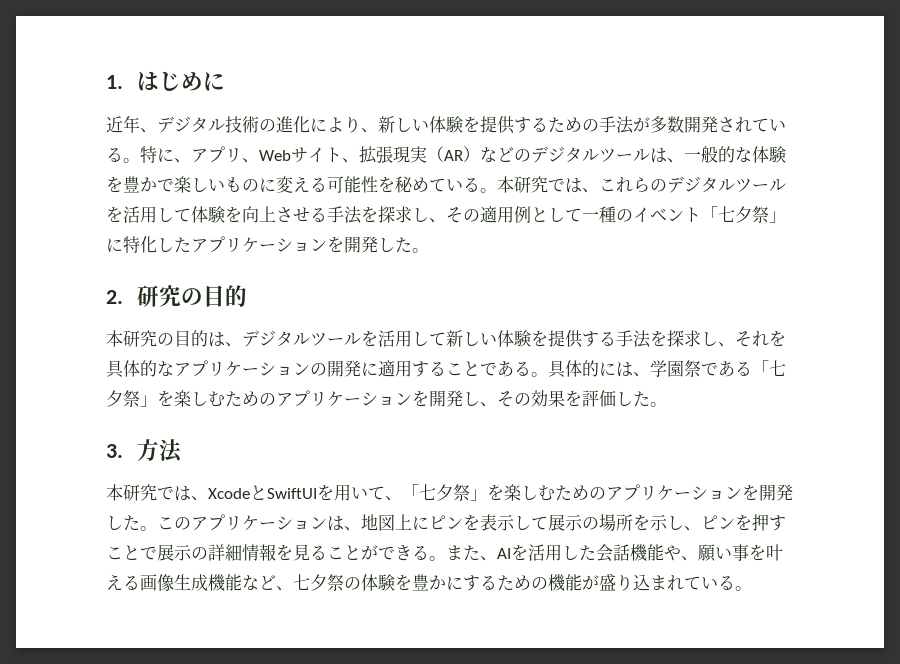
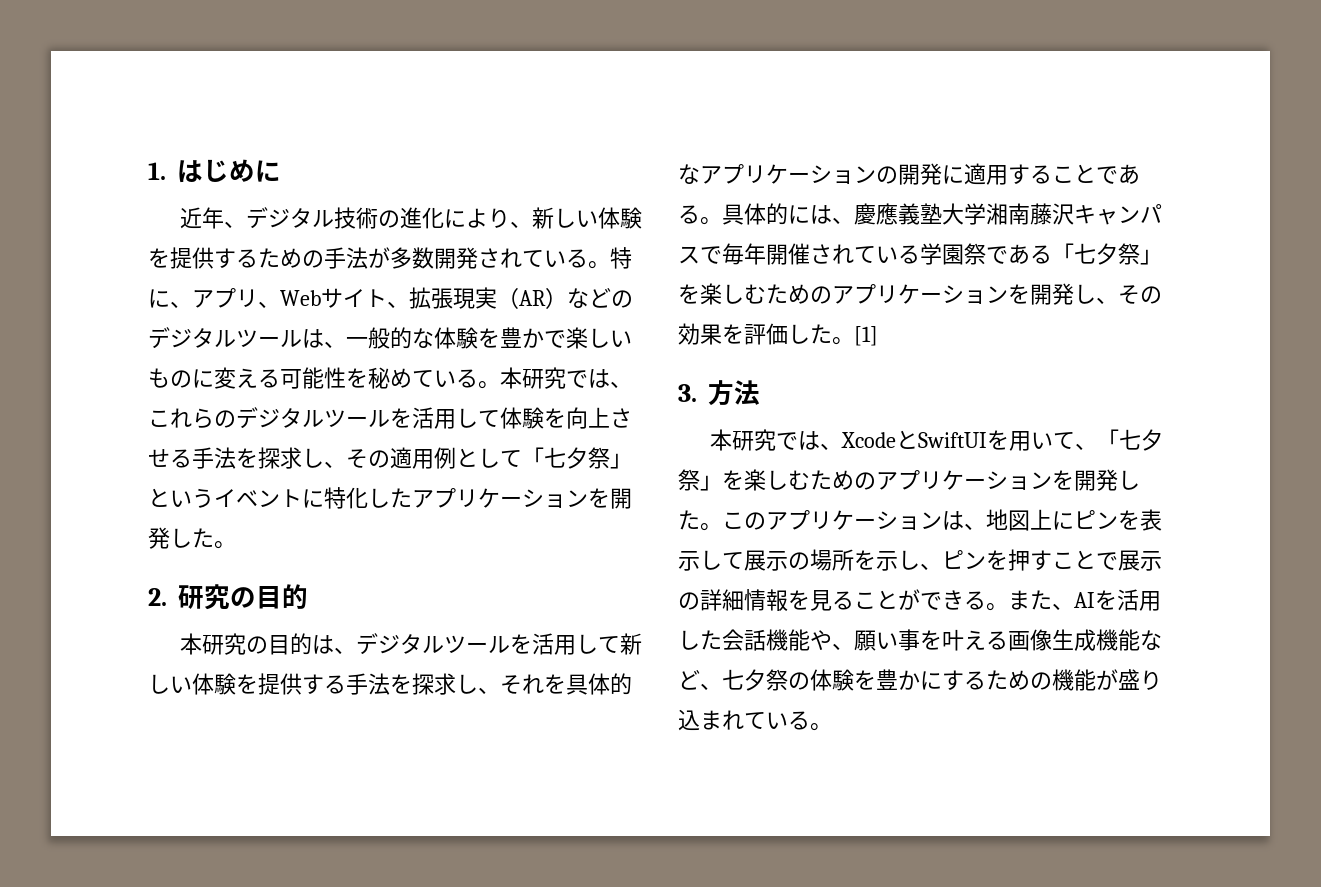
[582,206,786,223] 一種のイベント「七夕祭」 -> [522,447,632,469] [148,488,302,508] 「七夕祭」というイベント
(650, 374) none -> [854,203,1162,225] [678,243,920,265] 慶應義塾大学湘南藤沢キャンパスで毎年開催されている
(667, 404) none -> [854,326,878,346] [1]

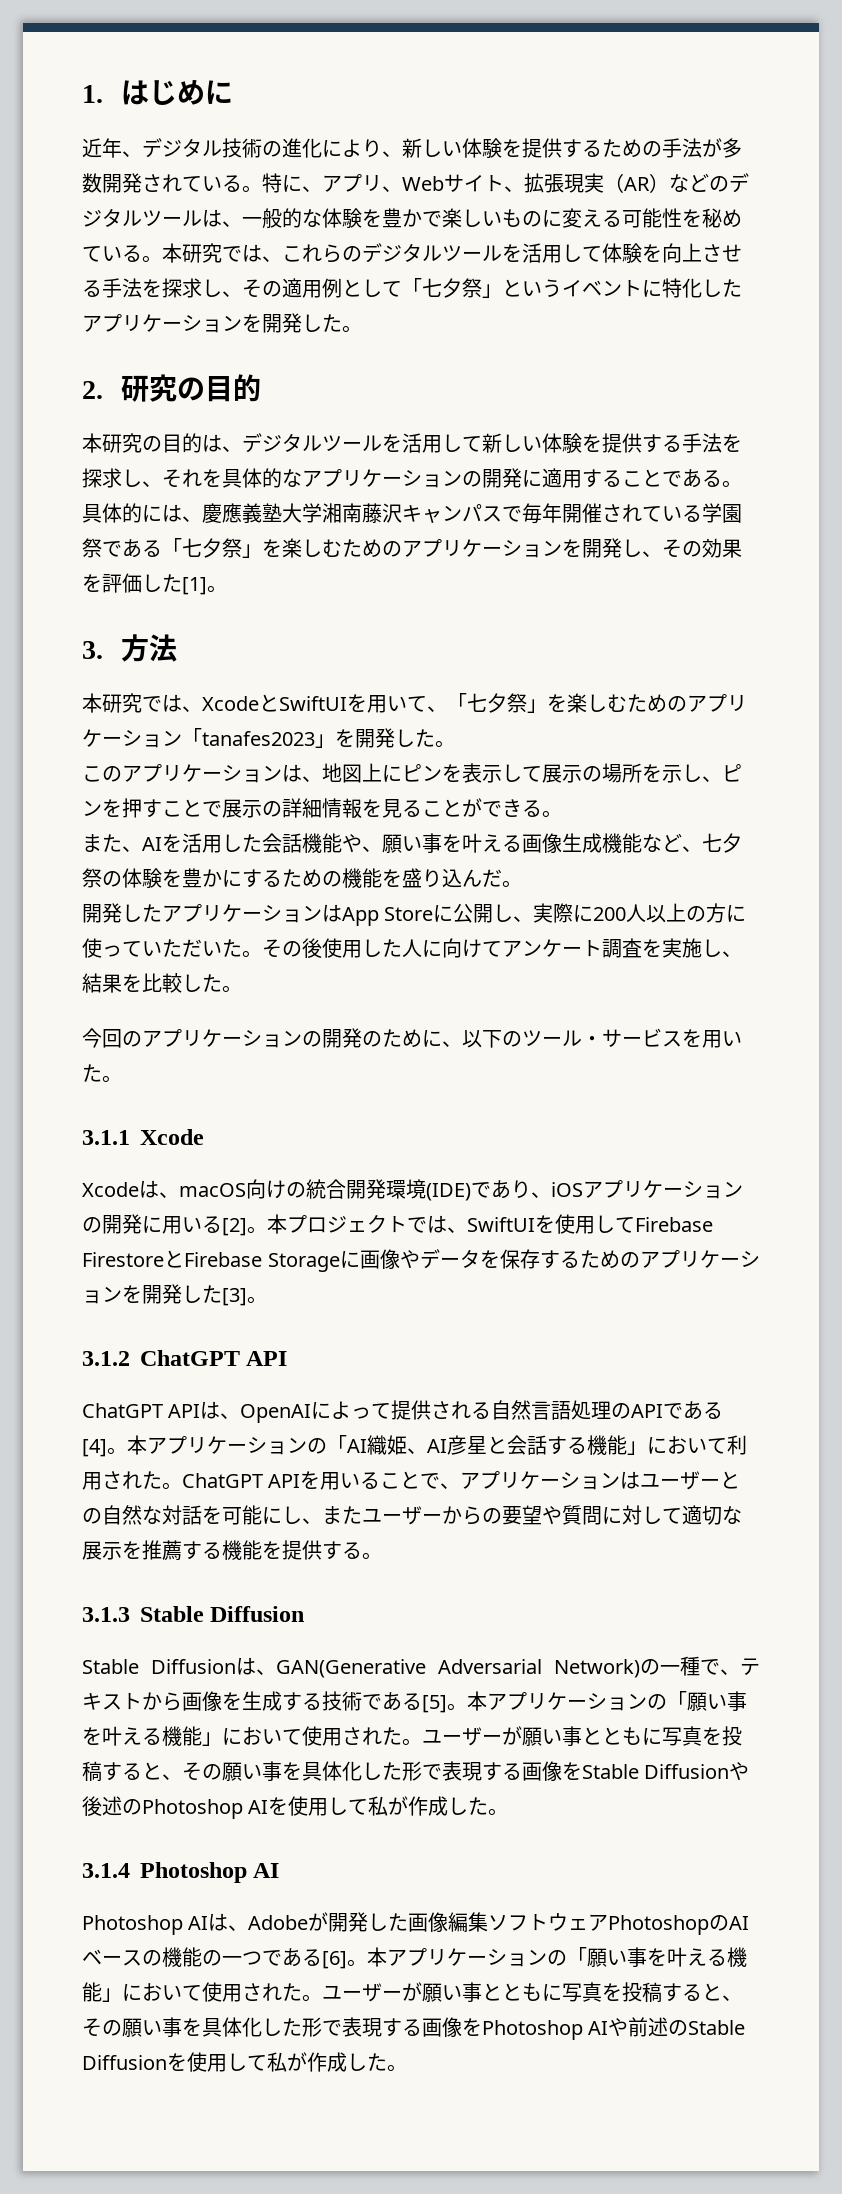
[832,326,878,346] 。[1] -> [182,577,227,595] [1]。
[1052,469,1140,491] [678,510,722,531] を開発した。 -> [182,728,455,748] 「tanafes2023」を開発した。 //
(1008, 607) none -> (562, 814) //
[1096,669,1162,690] [678,709,810,731] が盛り込まれている -> [382,868,522,888] [82,903,747,926] [82,938,742,958] [82,973,242,993] [82,1028,742,1048] [82,1064,122,1083] [82,1129,204,1145] [82,1179,743,1201] [82,1214,713,1236] [82,1249,760,1272] [82,1284,267,1306] [82,1350,288,1366] [82,1400,724,1423] [82,1435,747,1457] [82,1471,741,1490] [82,1505,742,1525] [82,1540,382,1561] [82,1606,305,1622] [82,1656,760,1678] [82,1691,747,1713] [82,1726,742,1746] [82,1761,750,1782] [82,1796,509,1819] [82,1862,280,1883] [82,1912,750,1935] [82,1947,747,1969] [82,1982,742,2003] [82,2017,746,2040] [82,2052,387,2072] を盛り込んだ。 // 開発したアプリケーションはApp Storeに公開し、実際に200人以上の方に使っていただいた。その後使用した人に向けてアンケート調査を実施し、結果を比較した。 // 今回のアプリケーションの開発のために、以下のツール・サービスを用いた。 // 3.1.1 Xcode // Xcodeは、macOS向けの統合開発環境(IDE)であり、iOSアプリケーションの開発に用いる[2]。本プロジェクトでは、SwiftUIを使用してFirebase FirestoreとFirebase Storageに画像やデータを保存するためのアプリケーションを開発した[3]。 // 3.1.2 ChatGPT API // ChatGPT APIは、OpenAIによって提供される自然言語処理のAPIである[4]。本アプリケーションの「AI織姫、AI彦星と会話する機能」において利用された。ChatGPT APIを用いることで、アプリケーションはユーザーとの自然な対話を可能にし、またユーザーからの要望や質問に対して適切な展示を推薦する機能を提供する。 // 3.1.3 Stable Diffusion // Stable Diffusionは、GAN(Generative Adversarial Network)の一種で、テキストから画像を生成する技術である[5]。本アプリケーションの「願い事を叶える機能」において使用された。ユーザーが願い事とともに写真を投稿すると、その願い事を具体化した形で表現する画像をStable Diffusionや後述のPhotoshop AIを使用して私が作成した。 // 3.1.4 Photoshop AI // Photoshop AIは、Adobeが開発した画像編集ソフトウェアPhotoshopのAIベースの機能の一つである[6]。本アプリケーションの「願い事を叶える機能」において使用された。ユーザーが願い事とともに写真を投稿すると、その願い事を具体化した形で表現する画像をPhotoshop AIや前述のStable Diffusionを使用して私が作成した

